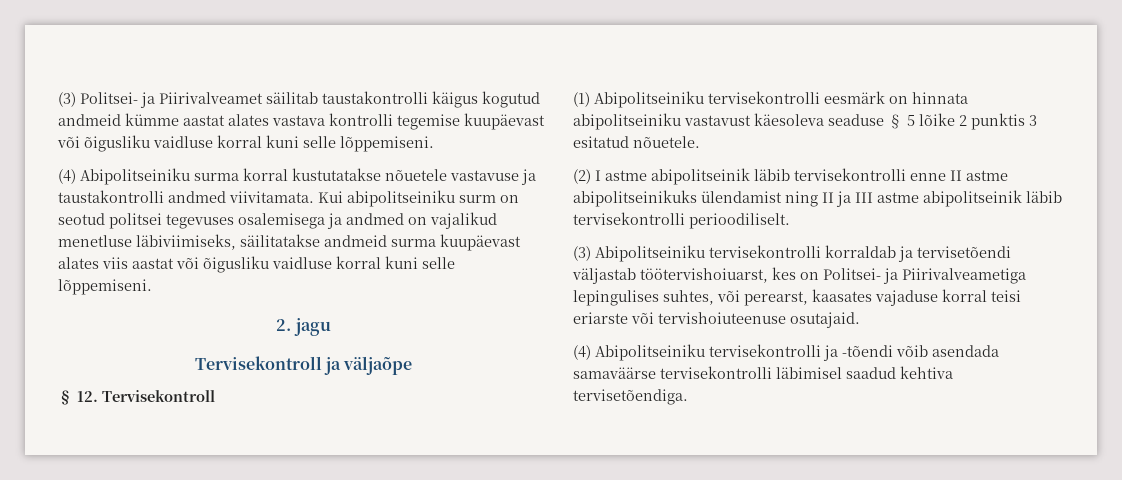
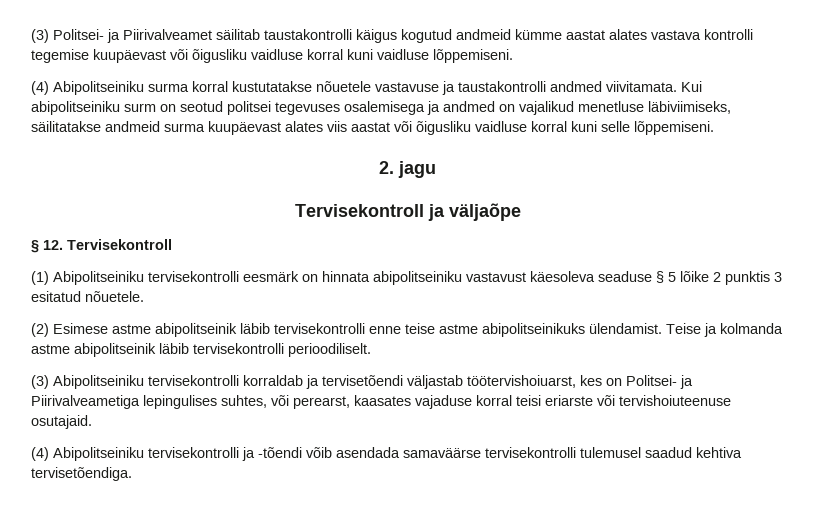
[303,136,336,148] selle -> [377,49,429,60] vaidluse
[595,170,601,181] I -> [53,323,108,334] Esimese
[950,170,962,181] II -> [405,323,435,334] teise
[701,191,873,207] ülendamist ning II ja III -> [589,323,783,337] ülendamist. Teise ja kolmanda
[776,367,842,379] läbimisel -> [580,447,641,458] tulemusel

